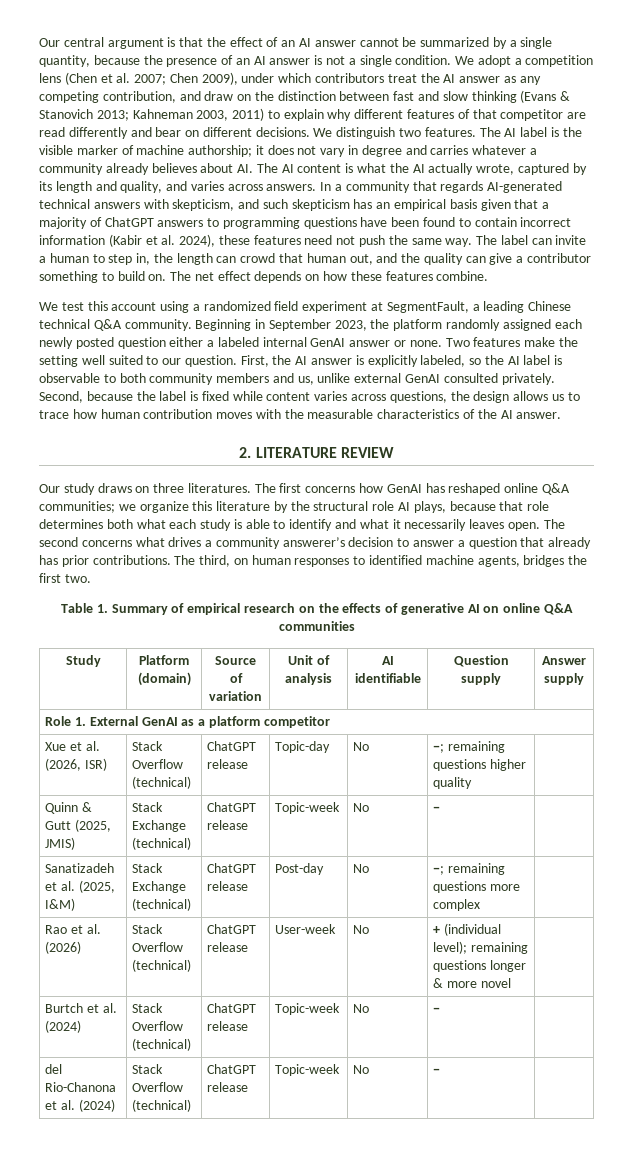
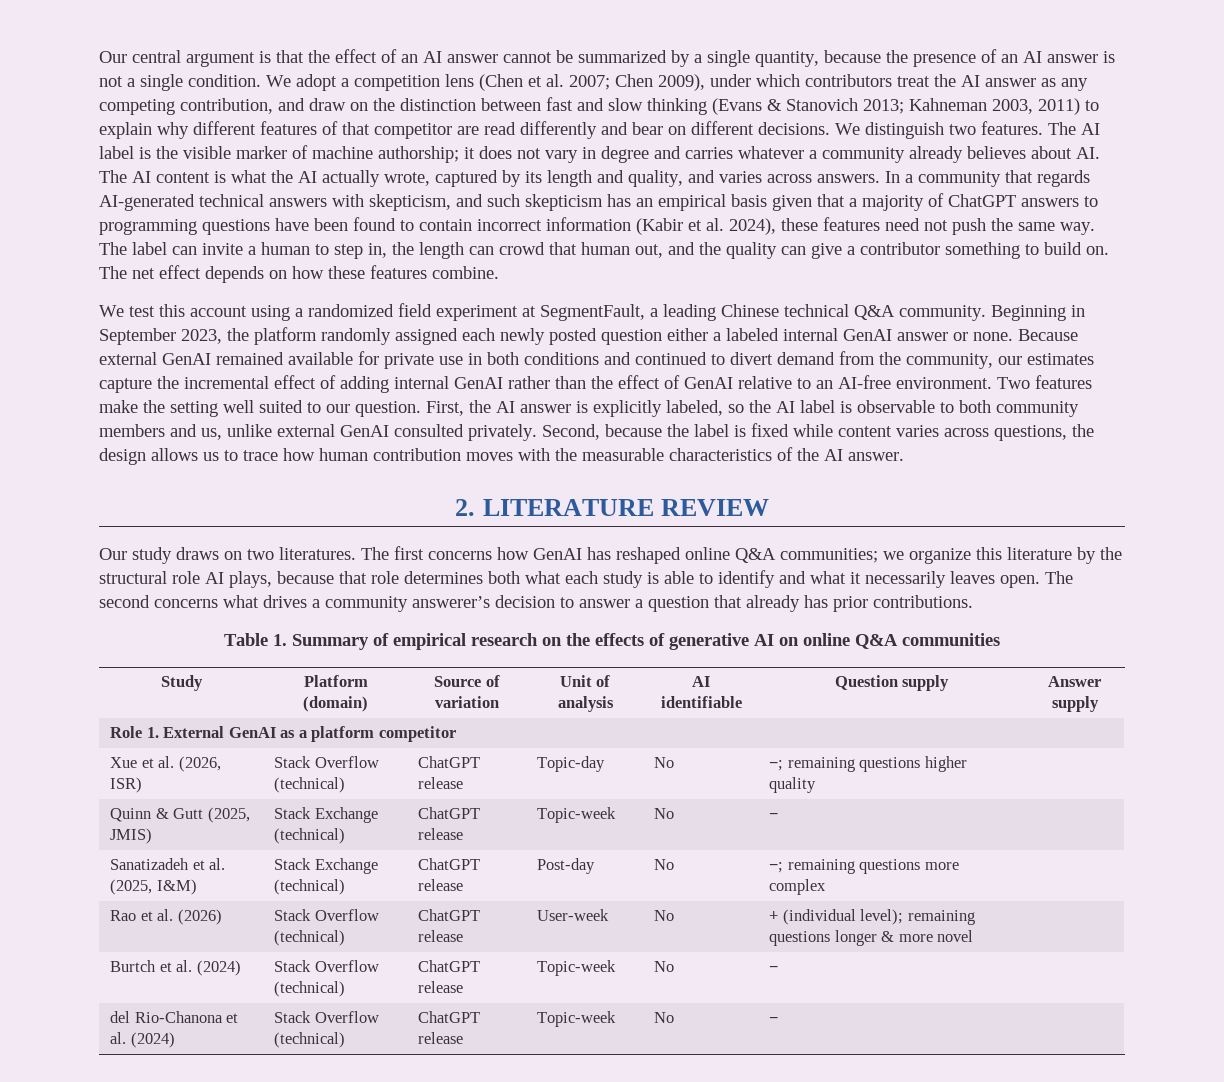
(442, 343) none -> [1018,329,1078,341] [99,351,1094,369] [99,375,992,393] Because external GenAI remained available for private use in both conditions and continued to divert demand from the community, our estimates capture the incremental effect of adding internal GenAI rather than the effect of GenAI relative to an AI-free environment.
[153,483,185,493] three -> [247,549,274,560] two
[174,555,588,567] [39,573,91,583] The third, on human responses to identified machine agents, bridges the first two. -> (973, 601) none

